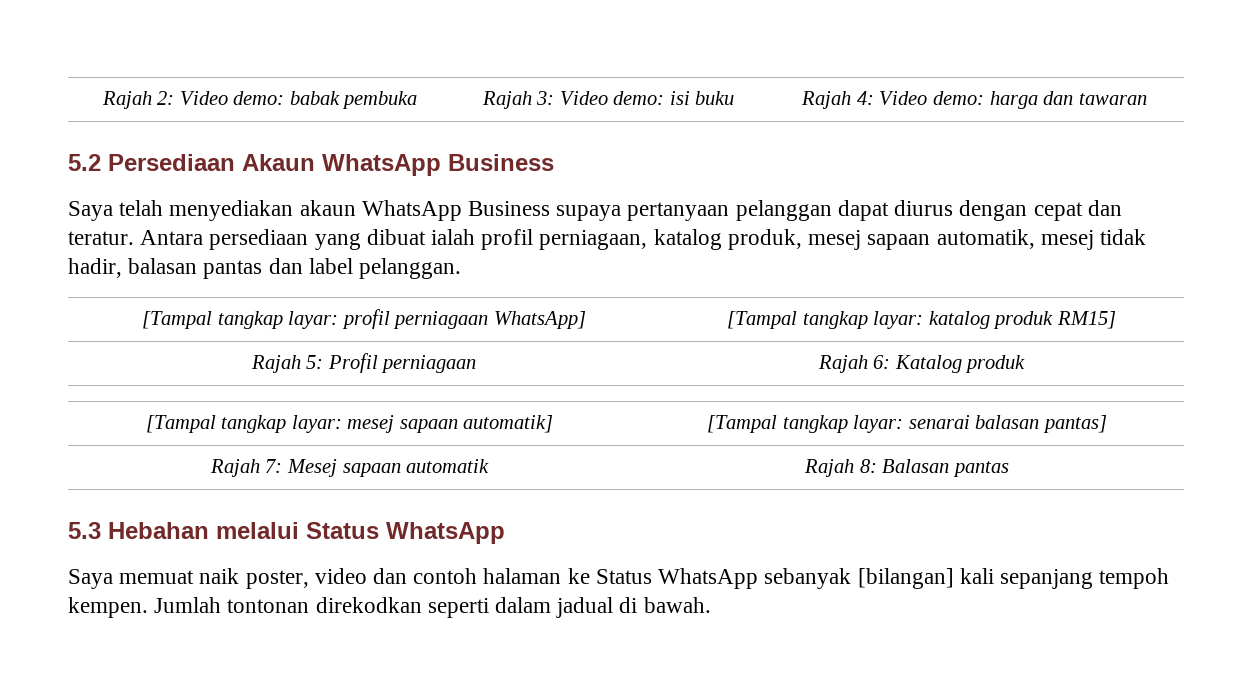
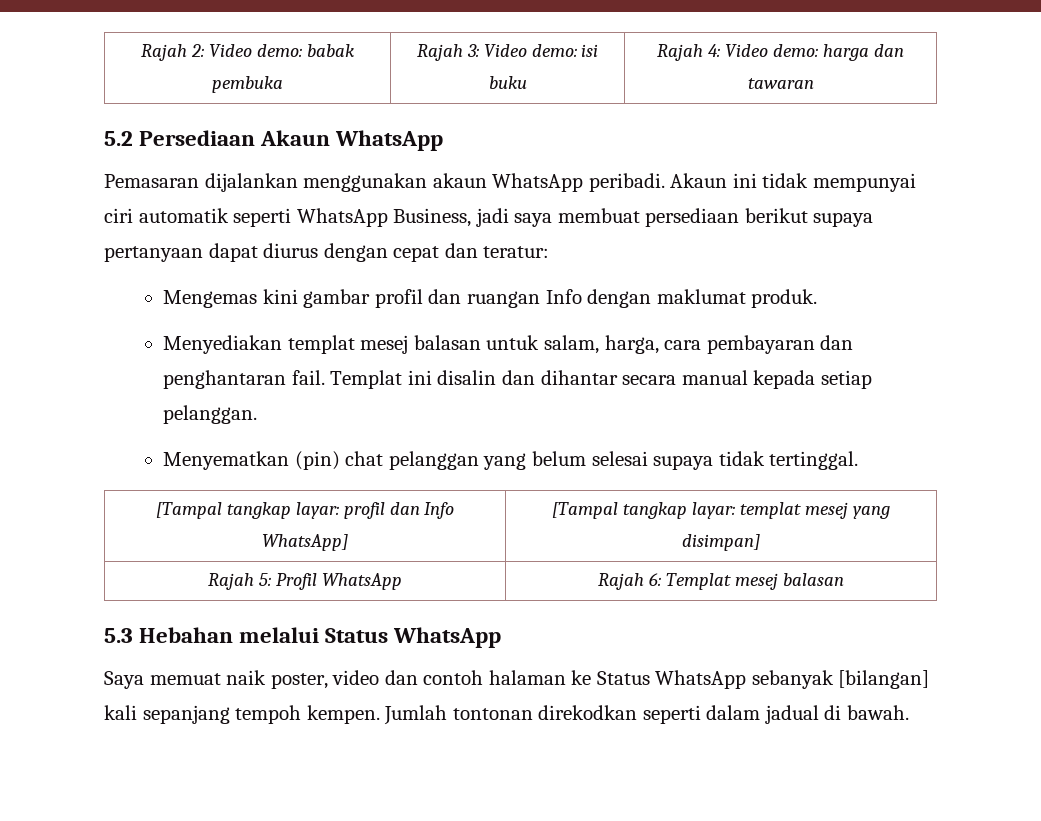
[448,154,554,171] [68,200,551,221] Business // Saya telah menyediakan akaun WhatsApp Business -> [104,173,916,192] [104,208,808,227] // Pemasaran dijalankan menggunakan akaun WhatsApp peribadi. Akaun ini tidak mempunyai ciri automatik seperti WhatsApp Business, jadi saya membuat persediaan berikut
[735,200,832,221] pelanggan -> (203, 254) none
[68,229,1146,250] [68,258,462,279] teratur. Antara persediaan yang dibuat ialah profil perniagaan, katalog produk, mesej sapaan automatik, mesej tidak hadir, balasan pantas dan label pelanggan. -> [483,246,550,258] [163,289,818,308] [163,335,854,354] [163,370,872,389] [163,405,258,424] [163,451,859,470] teratur: // Mengemas kini gambar profil dan ruangan Info dengan maklumat produk. // Menyediakan templat mesej balasan untuk salam, harga, cara pembayaran dan penghantaran fail. Templat ini disalin dan dihantar secara manual kepada setiap pelanggan. // Menyematkan (pin) chat pelanggan yang belum selesai supaya tidak tertinggal.
[393,311,489,329] perniagaan -> [389,502,455,519] dan Info
[928,311,1116,329] katalog produk RM15] -> [739,502,890,519] [682,534,760,551] templat mesej yang disimpan]
[381,355,477,373] perniagaan -> [321,573,402,590] WhatsApp
[894,355,1026,373] [145,415,554,433] [707,415,1107,433] [209,459,490,477] [804,459,1009,477] Katalog produk // [Tampal tangkap layar: mesej sapaan automatik] | [Tampal tangkap layar: senarai balasan pantas] // Rajah 7: Mesej sapaan automatik | Rajah 8: Balasan pantas -> [666,573,844,590] Templat mesej balasan

